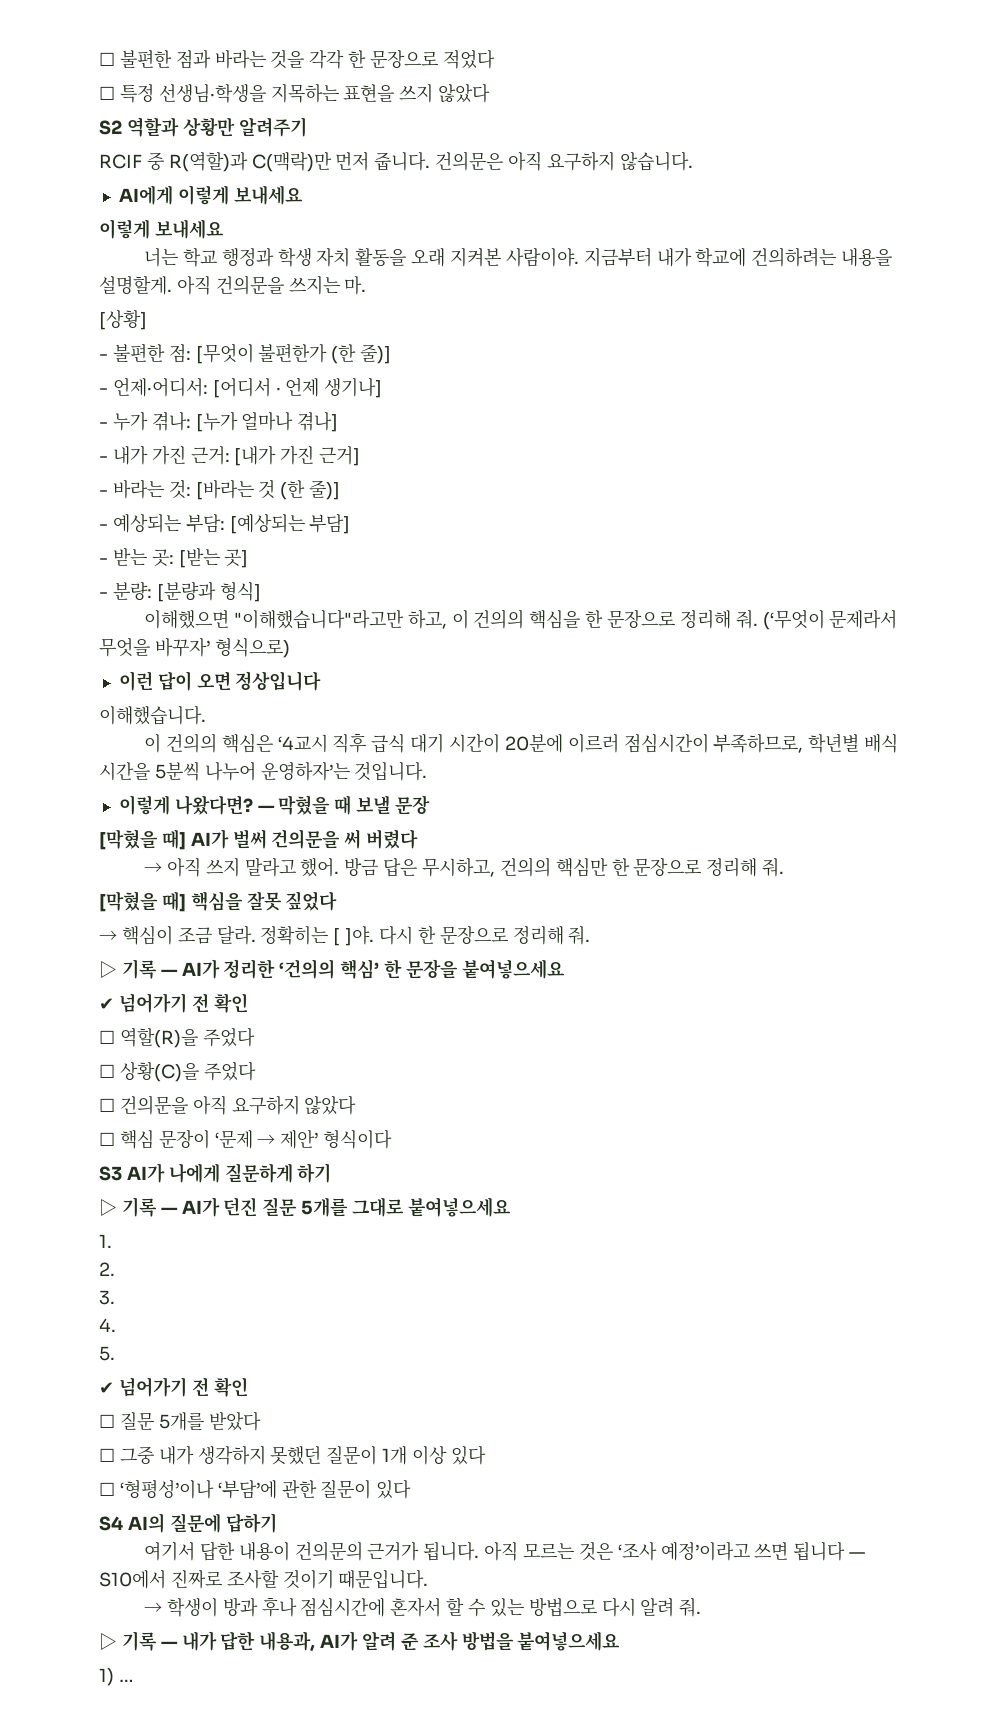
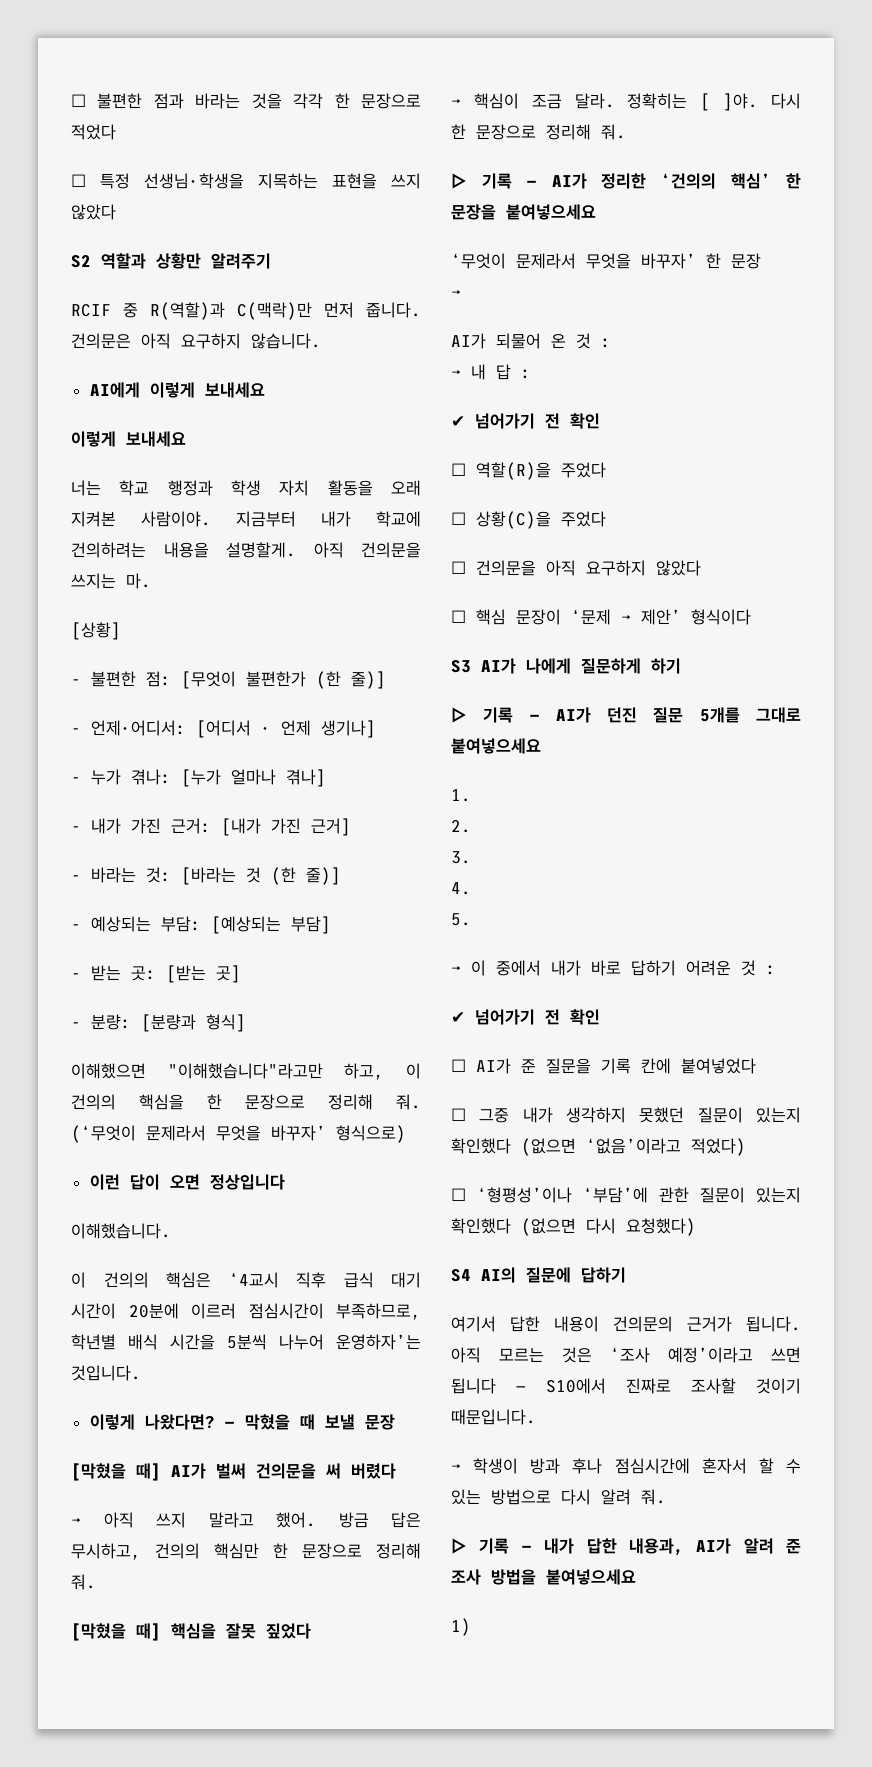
(565, 969) none -> [451,253,761,269] [451,289,461,298] [451,333,611,349] [451,364,531,380] // ‘무엇이 문제라서 무엇을 바꾸자’ 한 문장 // → // AI가 되물어 온 것 : // → 내 답 :
[99,1377,248,1397] [99,1411,261,1431] // ✔ 넘어가기 전 확인 // ☐ 질문 5개를 받았다 -> [451,960,776,976] [451,1009,600,1025] [451,1058,756,1074] // → 이 중에서 내가 바로 답하기 어려운 것 : // ✔ 넘어가기 전 확인 // ☐ AI가 준 질문을 기록 칸에 붙여넣었다
[382,1445,486,1465] 1개 이상 있다 -> [756,1107,801,1123] [451,1138,746,1156] 있는지 확인했다 (없으면 ‘없음’이라고 적었다)
[376,1479,412,1499] 있다 -> [756,1187,801,1203] [451,1218,696,1236] 있는지 확인했다 (없으면 다시 요청했다)
[118,1679,134,1682] … -> (471, 1627) none

